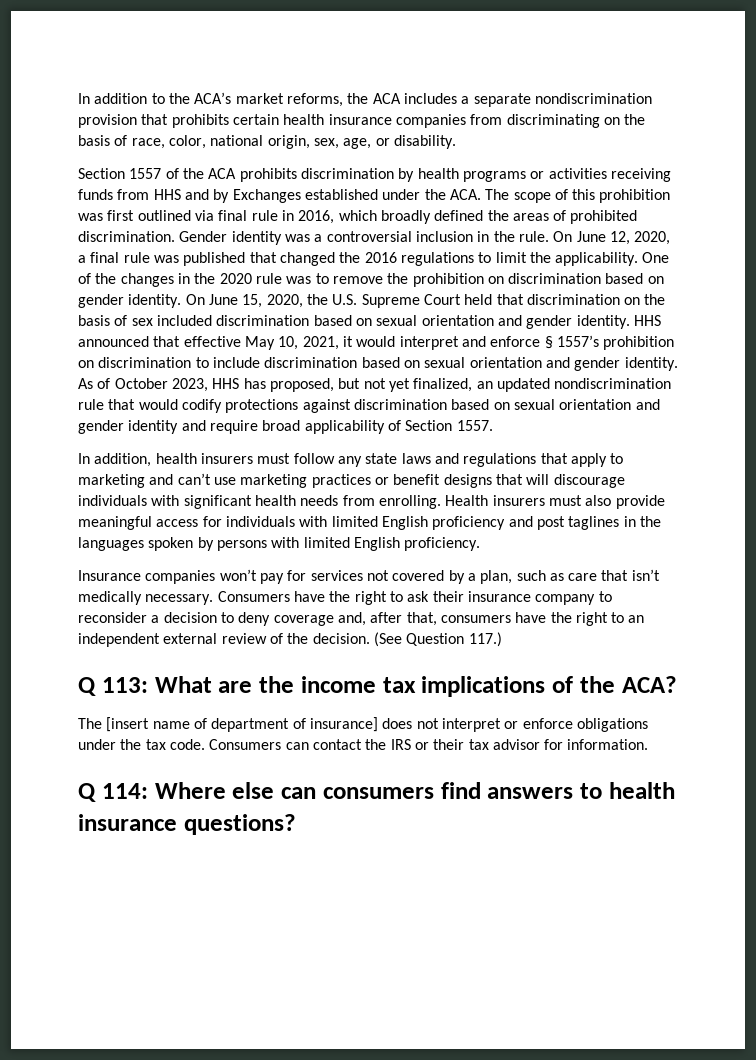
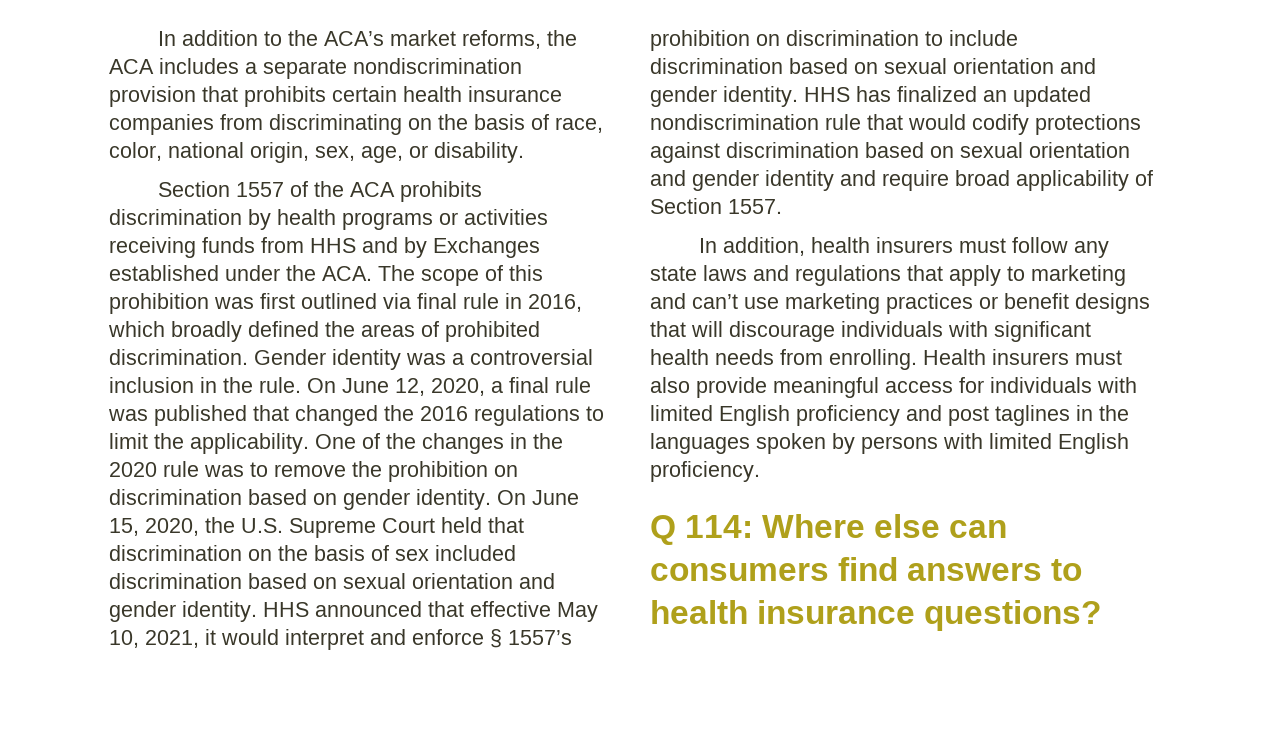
[78,378,473,392] As of October 2023, HHS has proposed, but not yet finalized, -> [804,86,977,102] HHS has finalized
[78,569,660,584] [78,591,612,605] [78,612,645,626] [78,632,502,647] [78,676,677,697] [78,717,648,732] [78,739,649,750] // Insurance companies won’t pay for services not covered by a plan, such as care that isn’t medically necessary. Consumers have the right to ask their insurance company to reconsider a decision to deny coverage and, after that, consumers have the right to an independent external review of the decision. (See Question 117.) // Q 113: What are the income tax implications of the ACA? // The [insert name of department of insurance] does not interpret or enforce obligations under the tax code. Consumers can contact the IRS or their tax advisor for information. -> (760, 471) none

